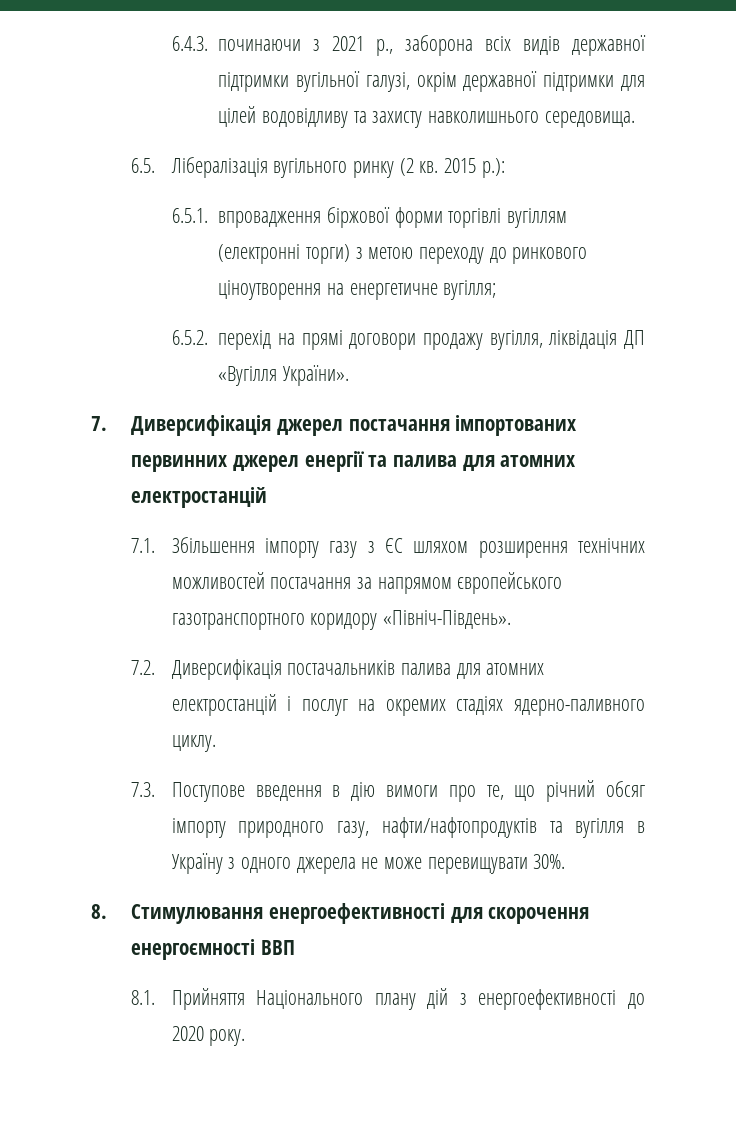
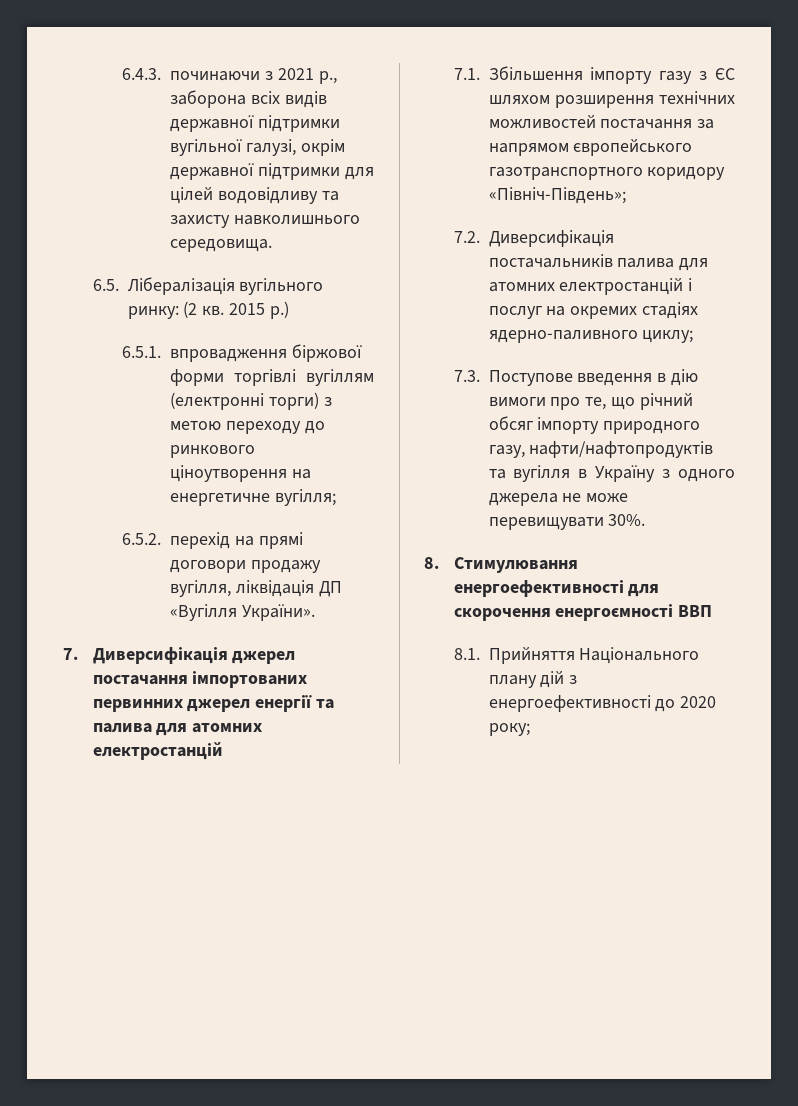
[353,161,395,178] ринку -> [127,306,179,319] ринку:
[481,158,505,178] р.): -> [270,301,290,319] р.)
[383,610,512,629] «Північ-Південь». -> [488,187,626,204] «Північ-Південь»;
[171,735,216,752] циклу. -> [642,330,694,343] циклу;
[209,1029,246,1046] року. -> [488,723,530,736] року;

